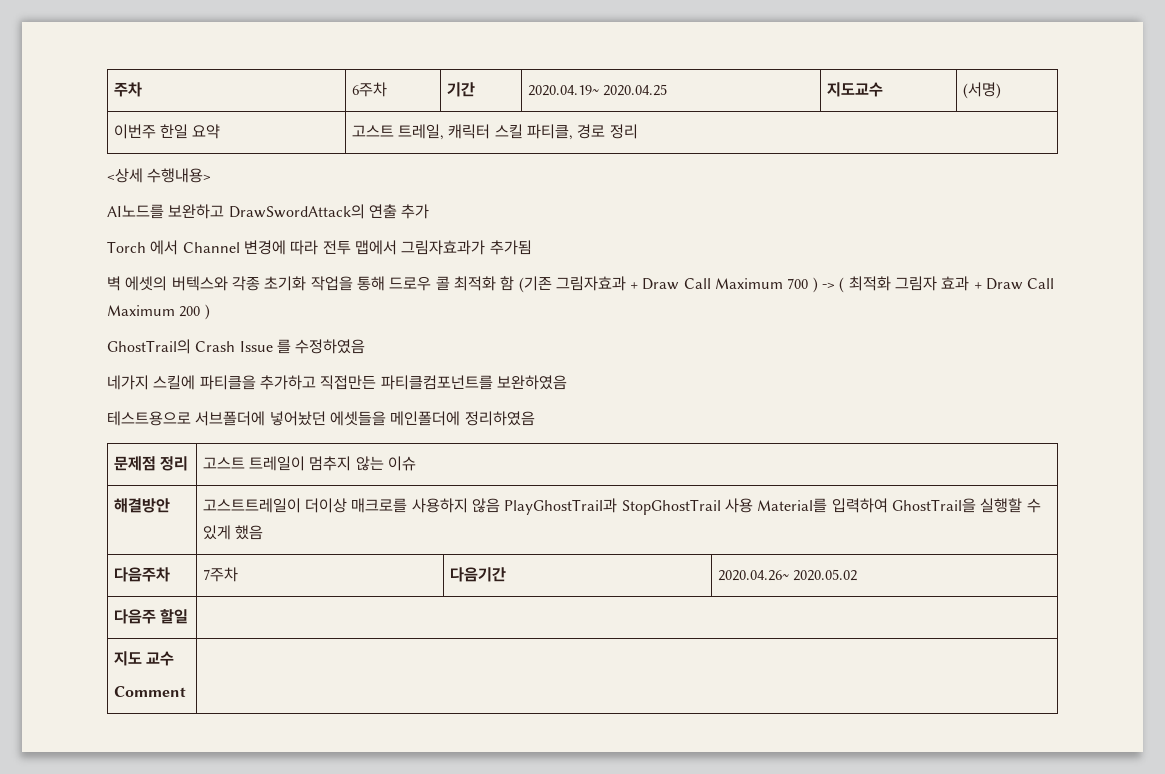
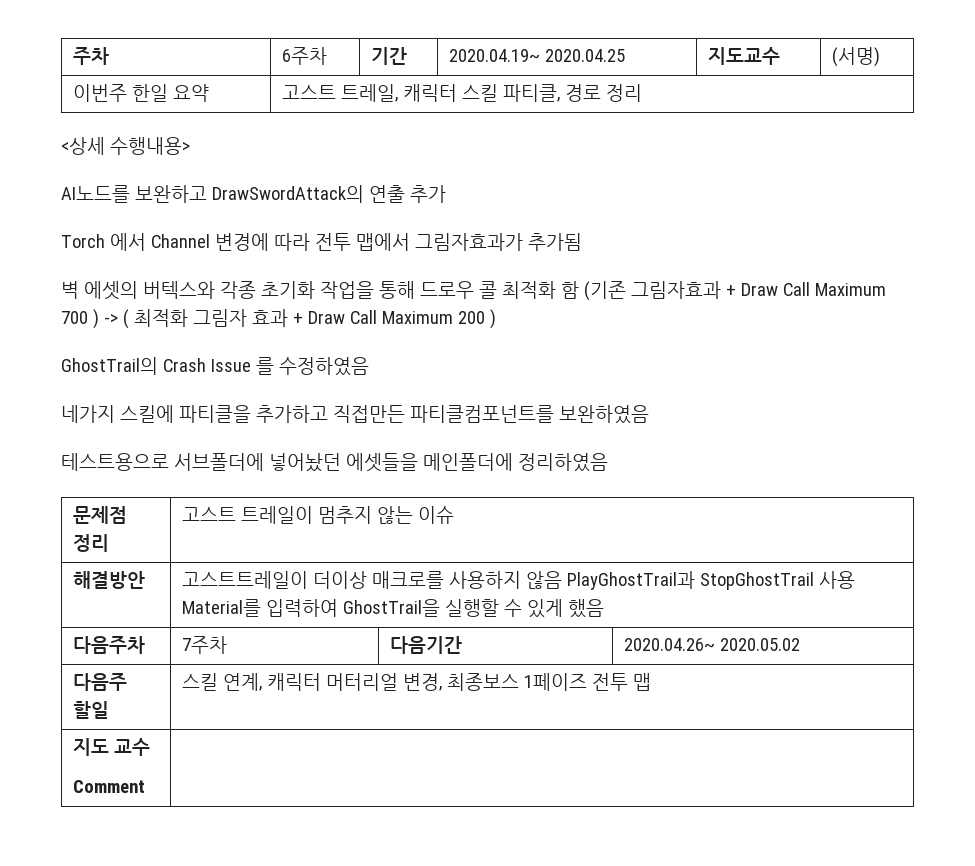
(188, 616) none -> [181,673,651,691] 스킬 연계, 캐릭터 머터리얼 변경, 최종보스 1페이즈 전투 맵

